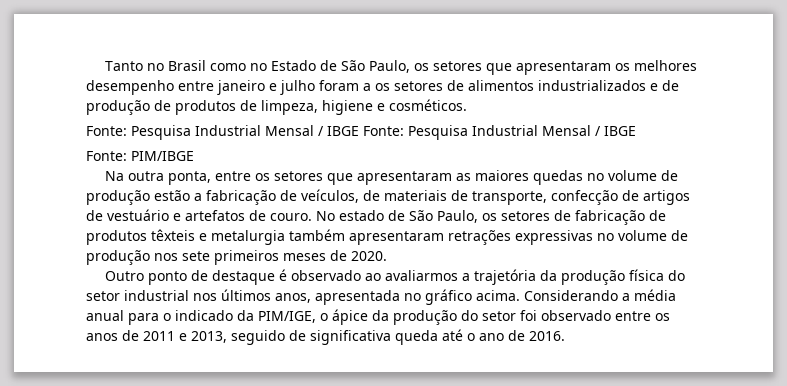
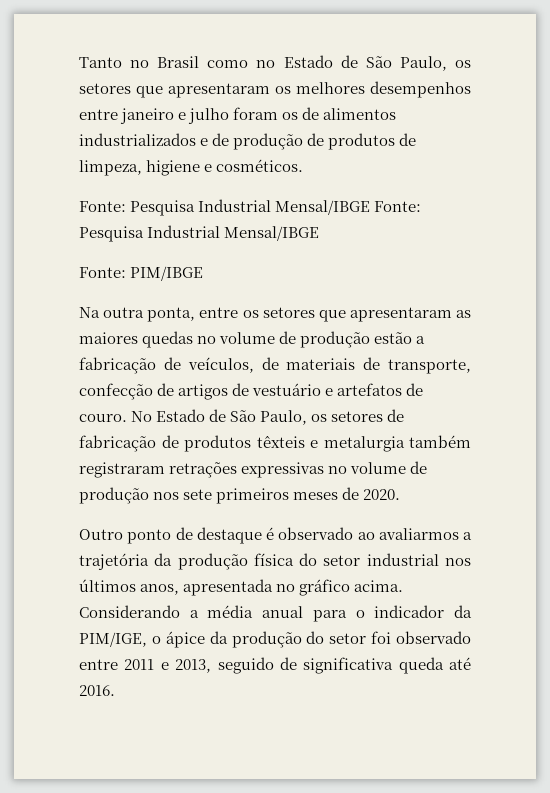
[86,80,174,95] desempenho -> [370,81,471,98] desempenhos
[363,81,443,91] a os setores -> [282,112,299,120] os
[265,125,636,140] Mensal / IBGE Fonte: Pesquisa Industrial Mensal / IBGE -> [275,200,422,215] [79,225,320,242] Mensal/IBGE Fonte: Pesquisa Industrial Mensal/IBGE
[339,210,384,221] estado -> [156,409,206,422] Estado
[349,231,444,245] apresentaram -> [79,462,165,478] registraram
[175,310,233,321] indicado -> [374,605,445,618] indicador
[655,313,670,321] [86,330,139,341] os anos de -> (118, 664) none
[467,330,525,341] o ano de -> (471, 663) none

